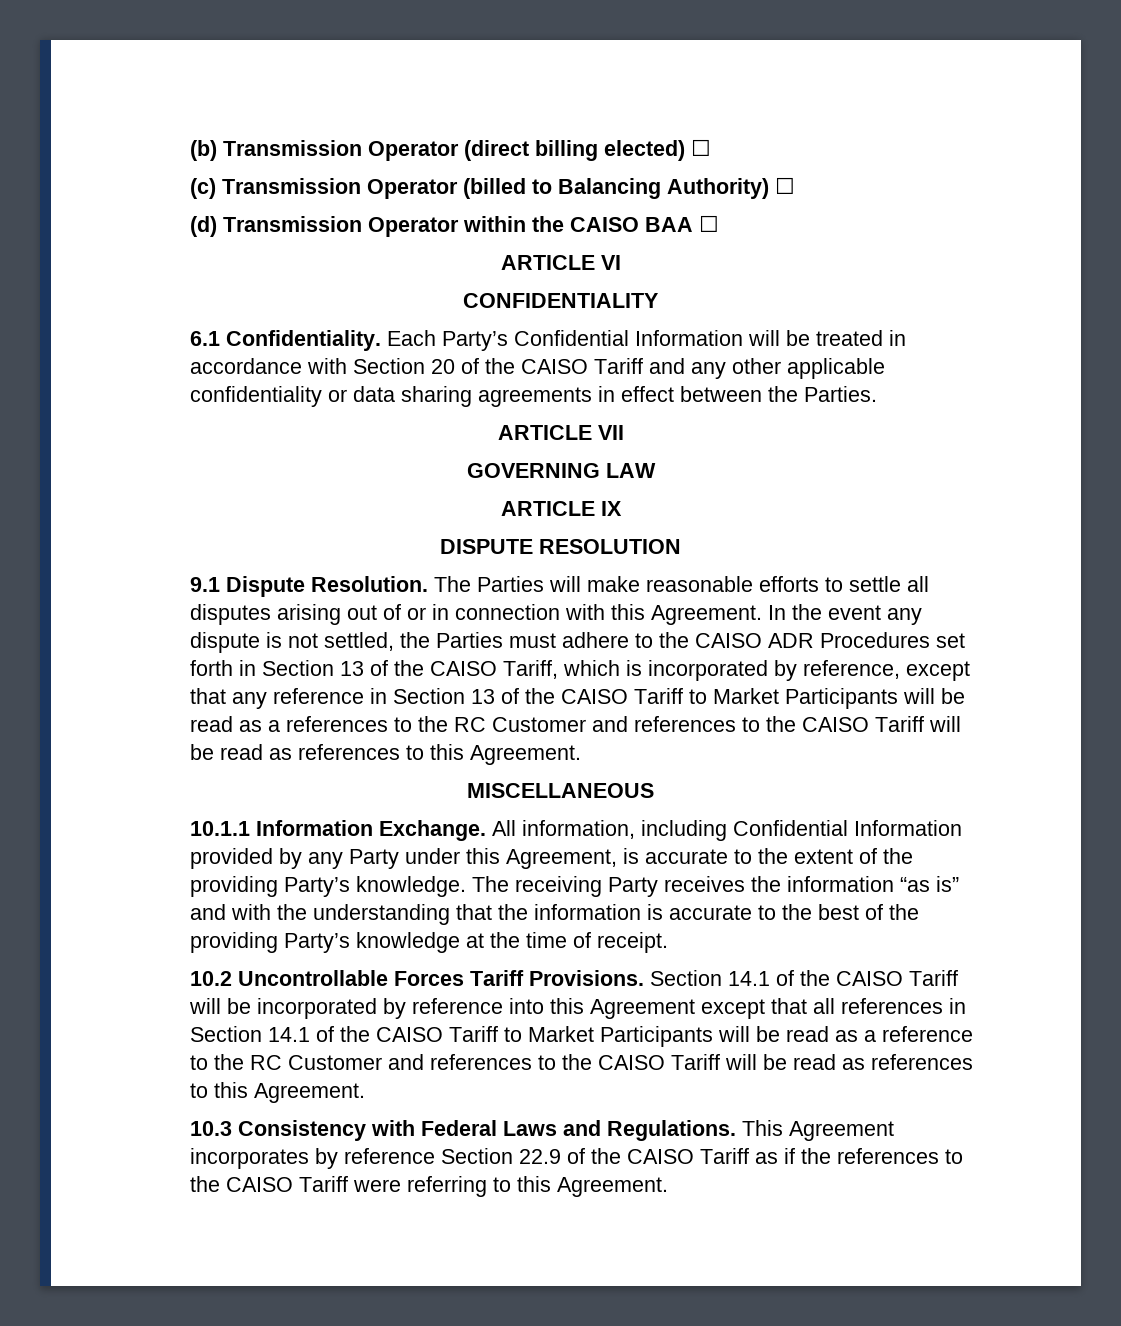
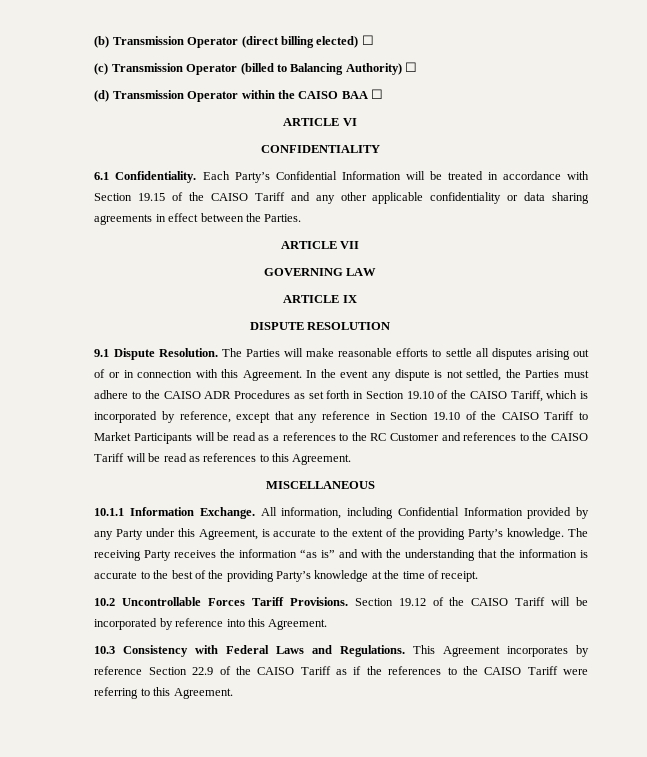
[431,359,456,374] 20 -> [138,193,166,201] 19.15
(931, 640) none -> [293,393,305,399] as
[340,661,365,676] 13 -> [406,391,434,399] 19.10
[471,689,496,704] 13 -> [432,412,460,420] 19.10
[728,971,771,986] 14.1 -> [398,598,426,606] 19.12
[590,998,967,1019] [190,1026,974,1047] [190,1054,974,1070] [190,1082,249,1098] Agreement except that all references in Section 14.1 of the CAISO Tariff to Market Participants will be read as a reference to the RC Customer and references to the CAISO Tariff will be read as references to this -> (265, 622) none

